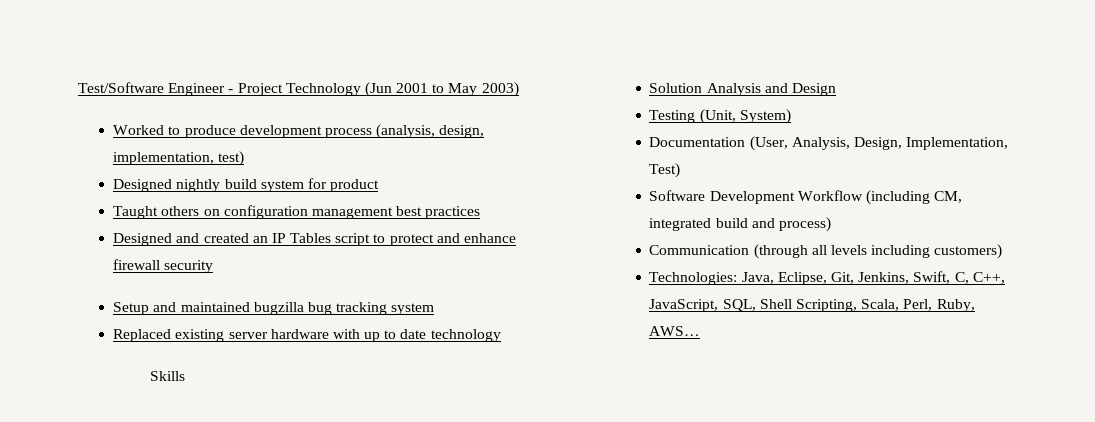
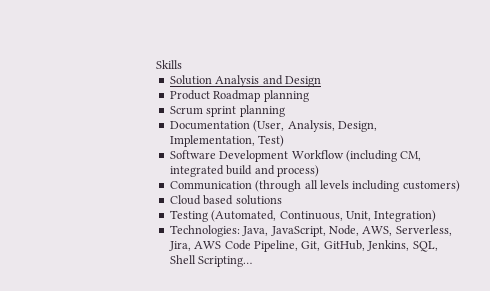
[78,82,519,97] [113,124,485,139] [113,151,245,166] [113,178,380,192] [113,205,481,219] [113,233,517,246] [113,259,214,273] [113,302,435,315] [113,329,501,342] Test/Software Engineer - Project Technology (Jun 2001 to May 2003) // Worked to produce development process (analysis, design, implementation, test) // Designed nightly build system for product // Taught others on configuration management best practices // Designed and created an IP Tables script to protect and enhance firewall security // Setup and maintained bugzilla bug tracking system // Replaced existing server hardware with up to date technology // -> (156, 64) none
[649,109,791,124] Testing (Unit, System) -> [169,90,309,102] [169,105,285,117] Product Roadmap planning // Scrum sprint planning
[649,271,1005,285] [649,299,975,312] [649,326,701,336] Technologies: Java, Eclipse, Git, Jenkins, Swift, C, C++, JavaScript, SQL, Shell Scripting, Scala, Perl, Ruby, AWS… -> [169,195,282,205] [169,210,437,222] [169,225,452,237] [168,240,438,252] [169,255,253,267] Cloud based solutions // Testing (Automated, Continuous, Unit, Integration) // Technologies: Java, JavaScript, Node, AWS, Serverless, Jira, AWS Code Pipeline, Git, GitHub, Jenkins, SQL, Shell Scripting…

